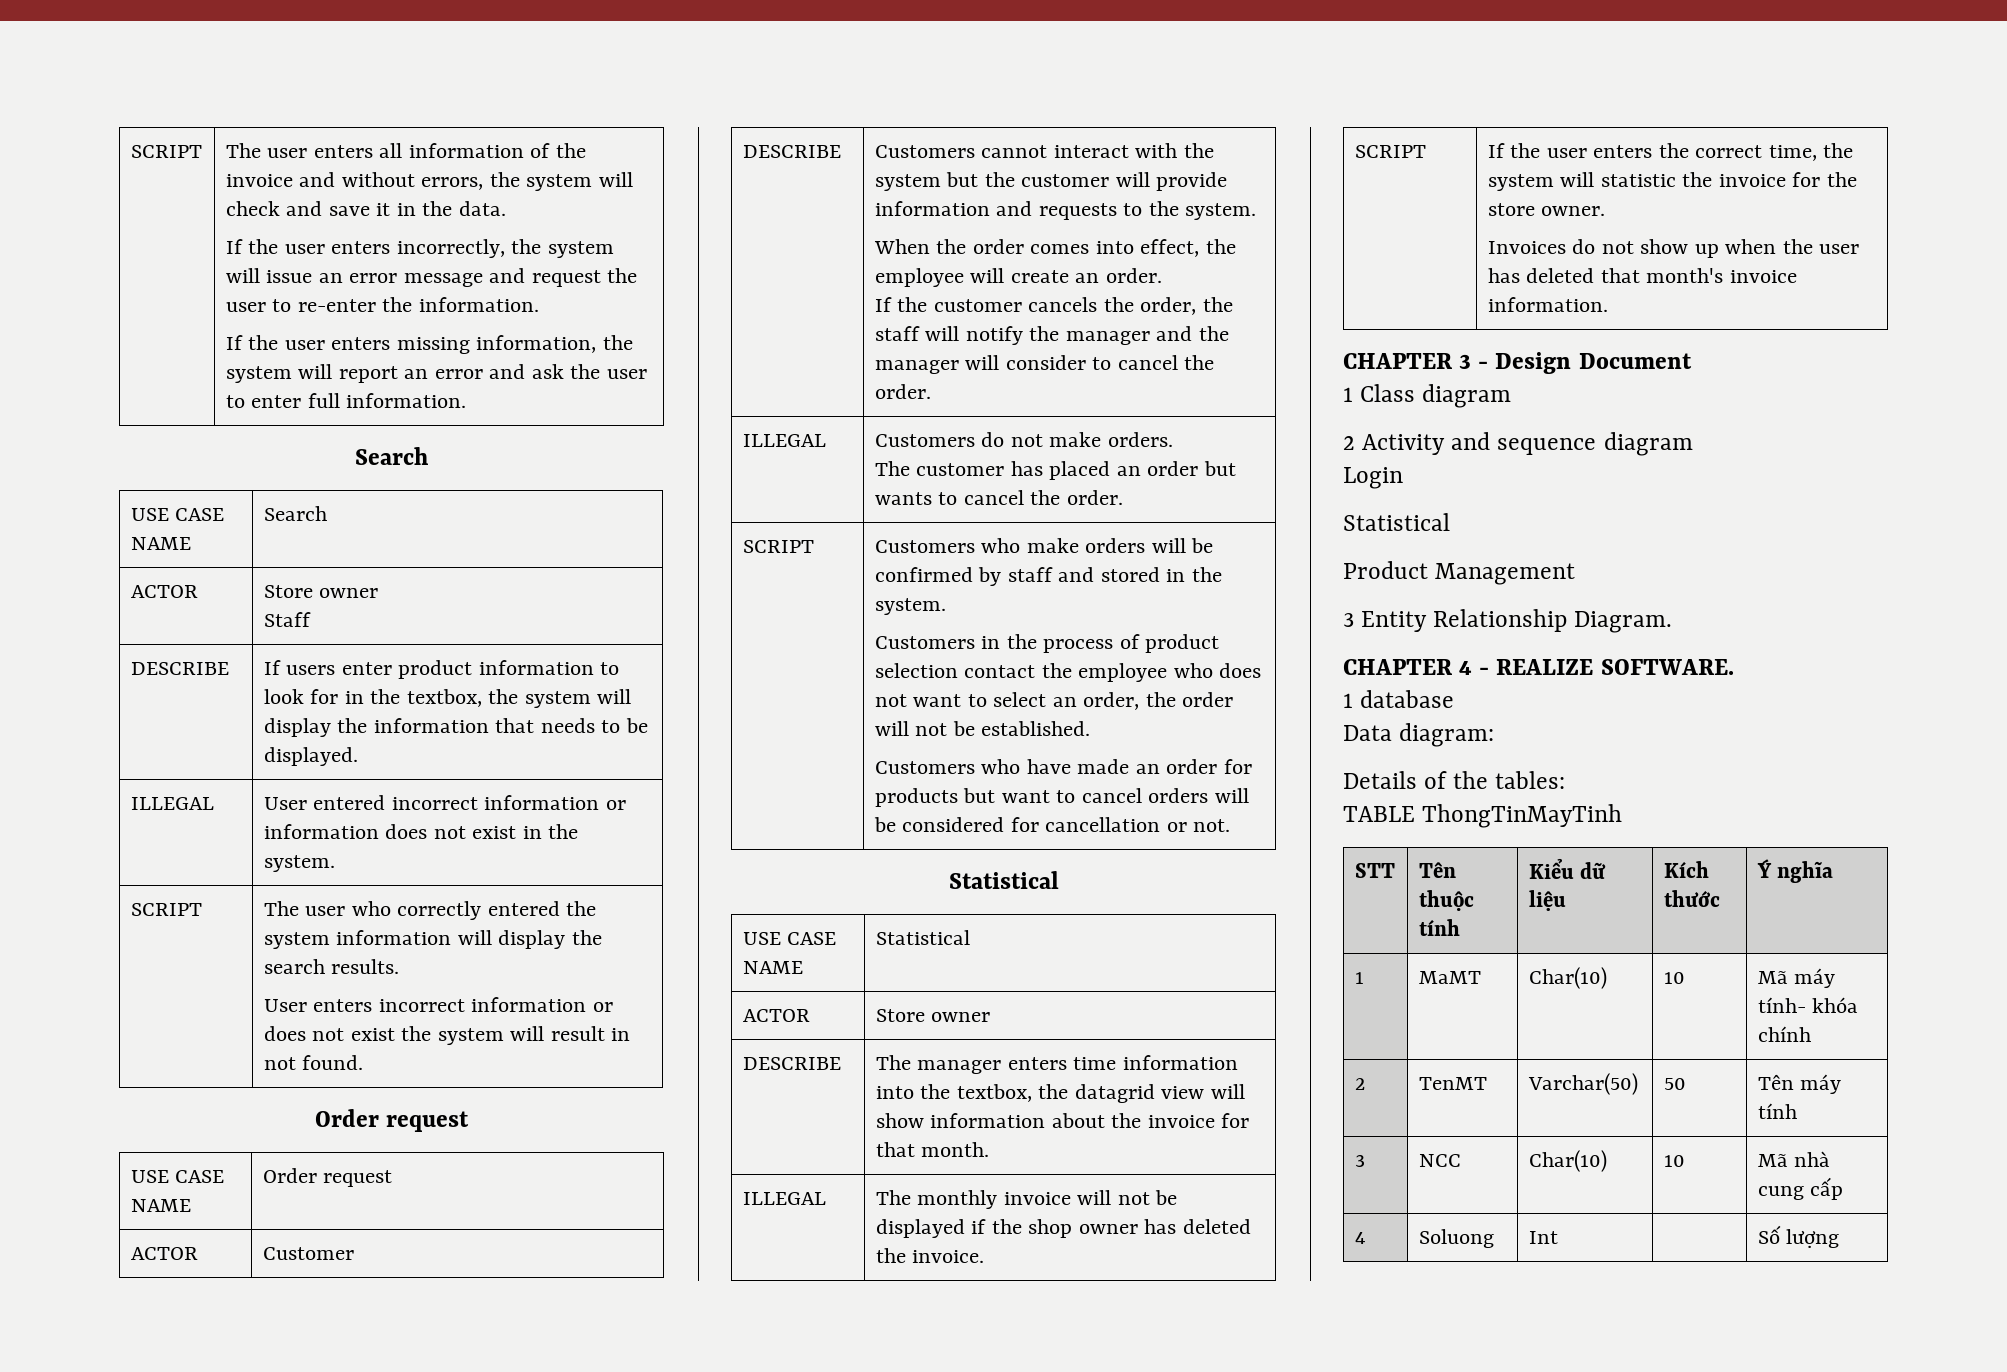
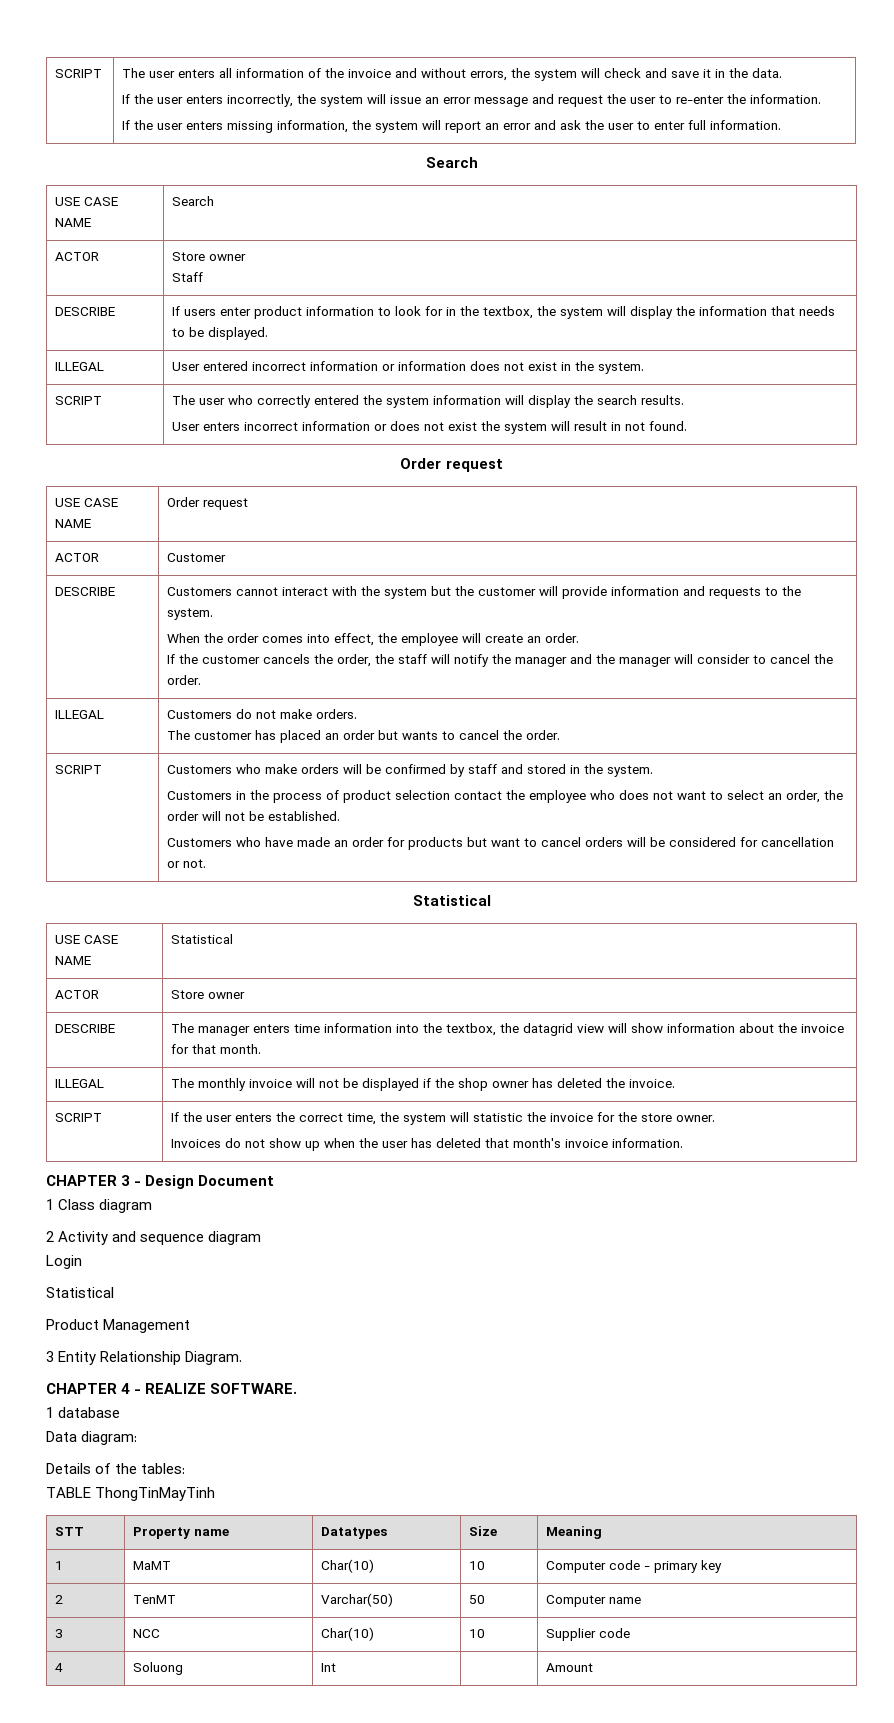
[1418,862,1456,878] [1418,890,1474,911] [1418,919,1460,936] [1528,858,1607,879] [1528,890,1566,911] [1663,861,1709,878] [1663,890,1720,907] [1756,859,1834,883] Tên thuộc tính | Kiểu dữ liệu | Kích thước | Ý nghĩa -> [133,1527,230,1539] [321,1527,388,1539] [469,1526,498,1536] [546,1526,603,1539] Property name | Datatypes | Size | Meaning
[1757,968,1836,988] [1757,997,1859,1013] [1757,1026,1811,1042] Mã máy tính- khóa chính -> [546,1560,723,1573] Computer code - primary key
[1757,1074,1842,1094] [1757,1103,1797,1119] Tên máy tính -> [546,1595,642,1607] Computer name
[1757,1151,1831,1167] [1757,1177,1844,1200] Mã nhà cung cấp -> [546,1628,631,1641] Supplier code
[1757,1225,1840,1248] Số lượng -> [546,1663,594,1672] Amount

